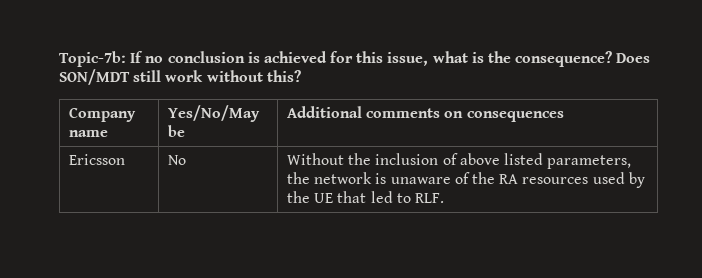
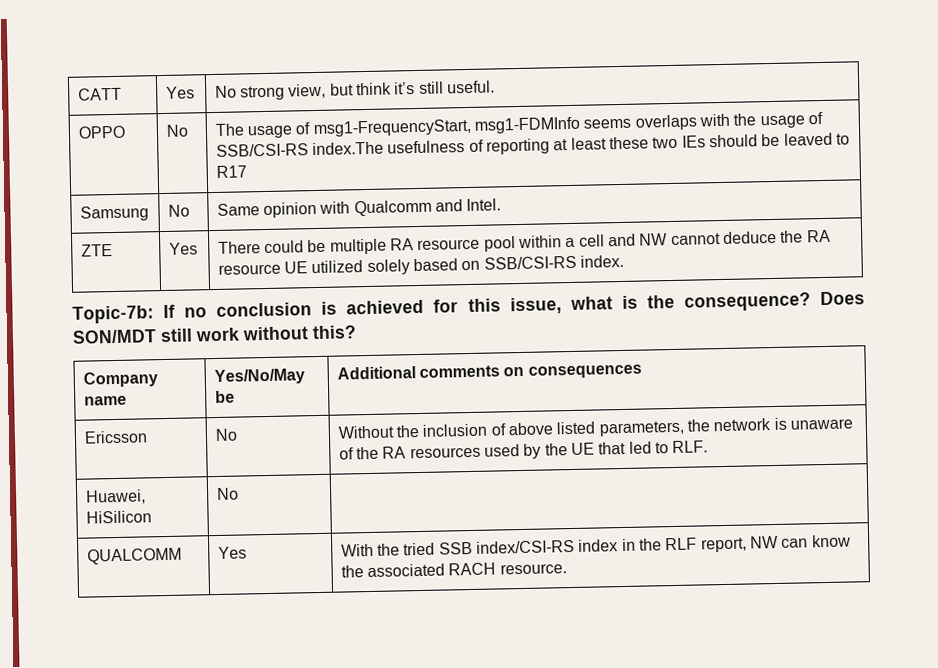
(59, 59) none -> [77,87,122,101] [165,86,195,99] [214,80,496,101] [77,125,126,139] [165,124,189,137] [214,111,823,139] [215,132,850,157] [215,165,247,178] [79,205,149,222] [167,204,190,217] [216,198,502,219] [80,244,113,257] [168,242,198,255] [217,229,831,255] [217,254,625,276] CATT | Yes | No strong view, but think it’s still useful. // OPPO | No | The usage of msg1-FrequencyStart, msg1-FDMInfo seems overlaps with the usage of SSB/CSI-RS index.The usefulness of reporting at least these two IEs should be leaved to R17 // Samsung | No | Same opinion with Qualcomm and Intel. // ZTE | Yes | There could be multiple RA resource pool within a cell and NW cannot deduce the RA resource UE utilized solely based on SSB/CSI-RS index. //
(445, 198) none -> [85,489,146,505] [85,510,152,524] [215,487,239,501] [86,547,182,565] [217,546,247,560] [340,534,851,557] [340,562,567,578] // Huawei, HiSilicon | No | // QUALCOMM | Yes | With the tried SSB index/CSI-RS index in the RLF report, NW can know the associated RACH resource.

